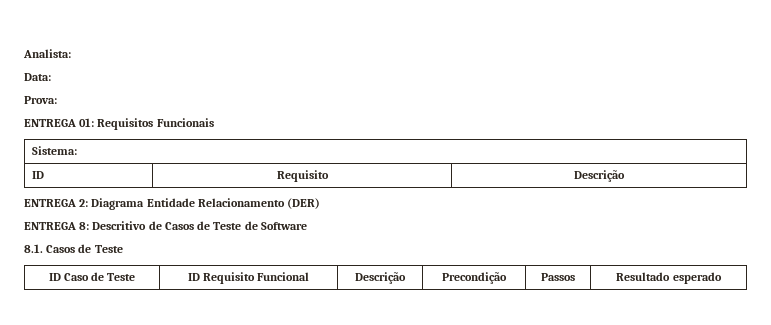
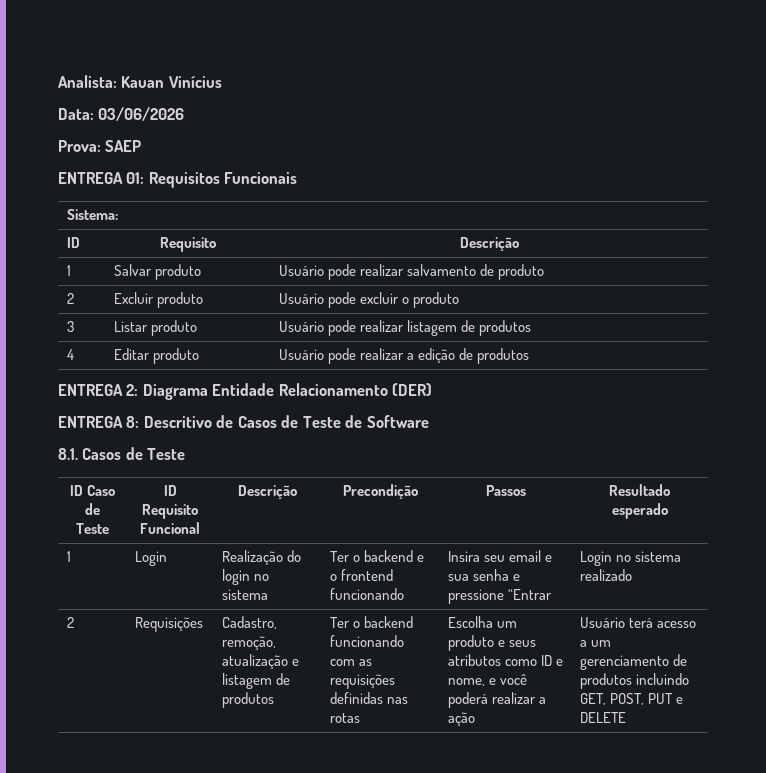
(71, 53) none -> [121,76,222,88] Kauan Vinícius
(51, 77) none -> [98,107,185,121] 03/06/2026
(57, 100) none -> [105,140,142,152] SAEP
(625, 176) none -> [66,265,71,276] [113,264,201,280] [278,264,545,280] [66,293,74,304] [113,292,203,308] [278,292,460,308] [66,321,74,332] [113,320,197,336] [278,320,532,336] [66,349,74,360] [113,348,199,364] [278,348,530,364] // 1 | Salvar produto | Usuário pode realizar salvamento de produto // 2 | Excluir produto | Usuário pode excluir o produto // 3 | Listar produto | Usuário pode realizar listagem de produtos // 4 | Editar produto | Usuário pode realizar a edição de produtos
(722, 278) none -> [66,551,71,562] [134,551,167,566] [221,550,301,565] [221,569,269,585] [221,589,268,600] [329,550,425,562] [329,569,393,581] [329,588,404,600] [447,550,553,562] [447,569,521,581] [447,589,552,604] [579,551,682,566] [579,569,632,581] [66,617,74,628] [134,617,203,632] [221,616,277,629] [221,636,276,650] [221,654,299,669] [221,673,290,689] [221,692,274,708] [329,616,414,628] [329,635,404,647] [329,659,372,666] [329,674,395,689] [329,692,408,704] [329,713,360,723] [447,616,517,628] [447,635,537,651] [447,654,564,666] [447,674,528,686] [447,692,547,708] [447,712,475,726] [579,617,697,628] [579,640,611,647] [579,654,687,670] [579,673,689,689] [579,693,684,705] [579,712,626,723] // 1 | Login | Realização do login no sistema | Ter o backend e o frontend funcionando | Insira seu email e sua senha e pressione “Entrar | Login no sistema realizado // 2 | Requisições | Cadastro, remoção, atualização e listagem de produtos | Ter o backend funcionando com as requisições definidas nas rotas | Escolha um produto e seus atributos como ID e nome, e você poderá realizar a ação | Usuário terá acesso a um gerenciamento de produtos incluindo GET, POST, PUT e DELETE

